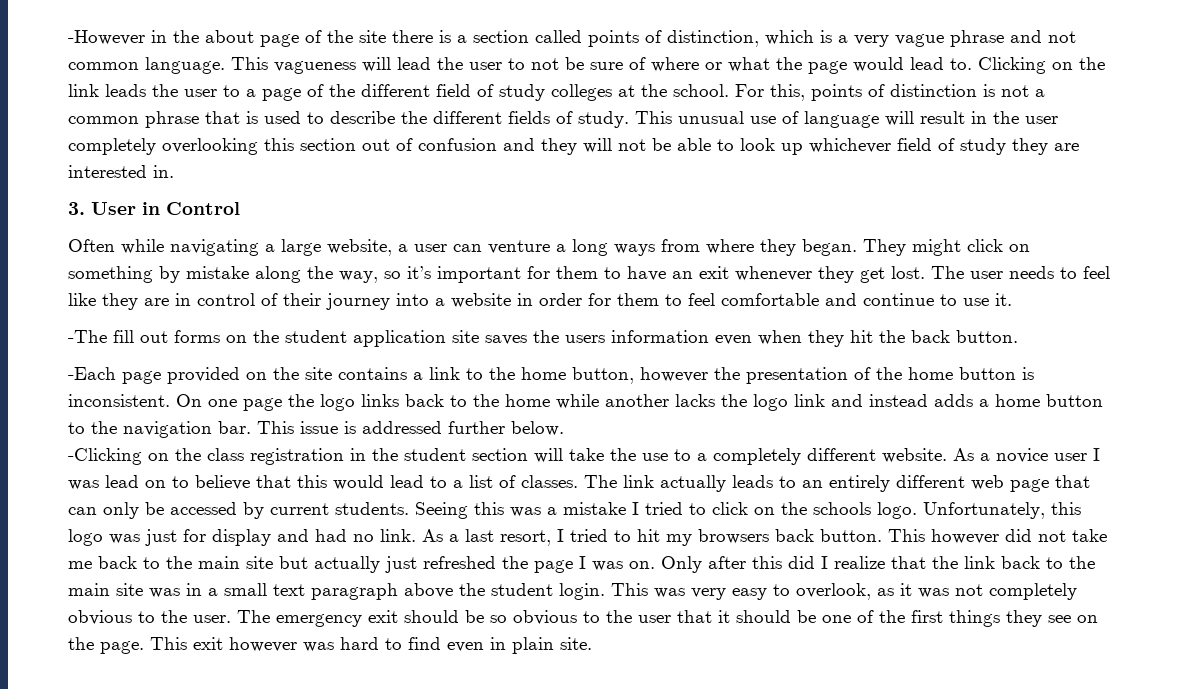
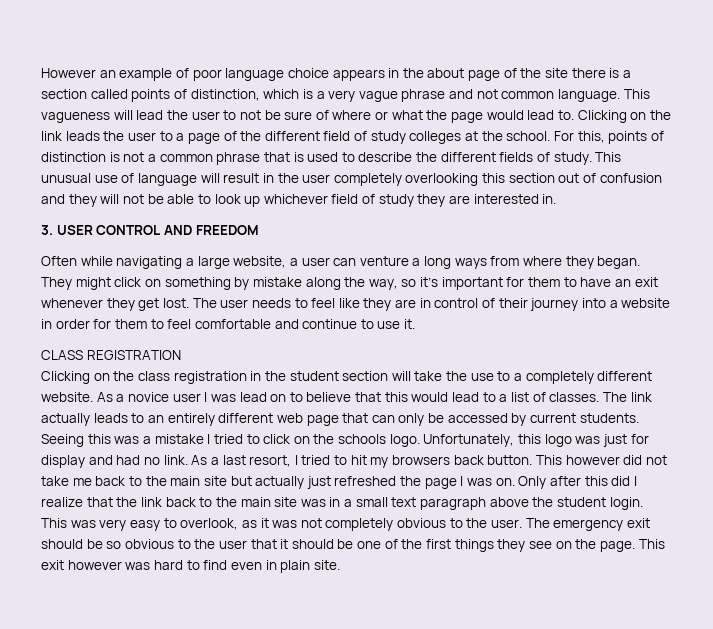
[68,30,145,45] -However -> [41,68,385,81] However an example of poor language choice appears
[91,202,240,215] User in Control -> [56,225,259,235] USER CONTROL AND FREEDOM
[68,330,1018,347] [68,367,1034,384] [68,394,1103,411] [68,421,564,438] [68,448,142,465] -The fill out forms on the student application site saves the users information even when they hit the back button. // -Each page provided on the site contains a link to the home button, however the presentation of the home button is inconsistent. On one page the logo links back to the home while another lacks the logo link and instead adds a home button to the navigation bar. This issue is addressed further below. // -Clicking -> [41,350,181,360] [41,371,90,384] CLASS REGISTRATION // Clicking

